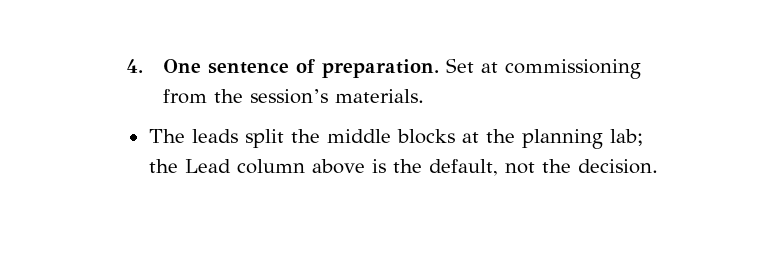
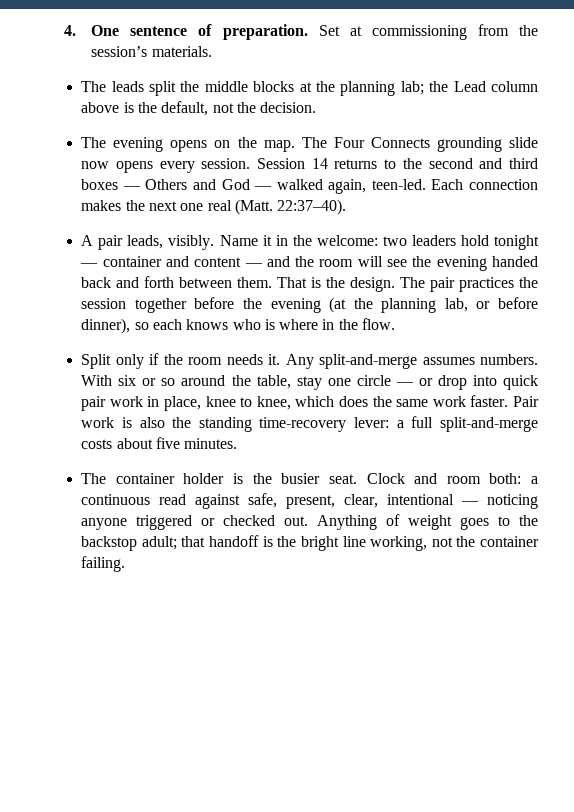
(658, 166) none -> [81,137,539,152] [81,158,538,173] [81,179,539,194] [81,199,347,215] [81,235,540,250] [80,256,539,271] [81,276,538,292] [81,297,539,313] [81,318,396,334] [81,353,538,369] [81,375,539,390] [81,395,540,411] [81,416,539,432] [81,437,238,449] [81,473,539,484] [81,493,538,509] [81,514,538,530] [81,535,540,551] [81,556,126,572] // The evening opens on the map. The Four Connects grounding slide now opens every session. Session 14 returns to the second and third boxes — Others and God — walked again, teen-led. Each connection makes the next one real (Matt. 22:37–40). // A pair leads, visibly. Name it in the welcome: two leaders hold tonight — container and content — and the room will see the evening handed back and forth between them. That is the design. The pair practices the session together before the evening (at the planning lab, or before dinner), so each knows who is where in the flow. // Split only if the room needs it. Any split-and-merge assumes numbers. With six or so around the table, stay one circle — or drop into quick pair work in place, knee to knee, which does the same work faster. Pair work is also the standing time-recovery lever: a full split-and-merge costs about five minutes. // The container holder is the busier seat. Clock and room both: a continuous read against safe, present, clear, intentional — noticing anyone triggered or checked out. Anything of weight goes to the backstop adult; that handoff is the bright line working, not the container failing.

